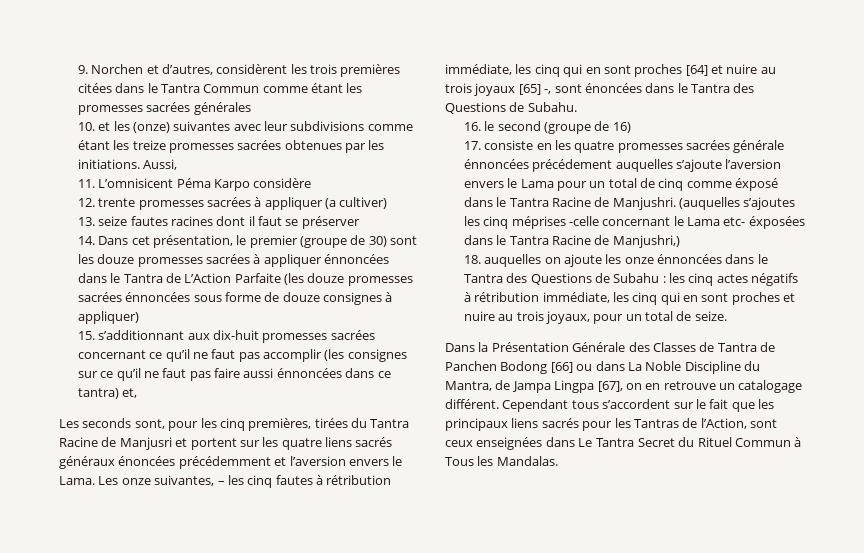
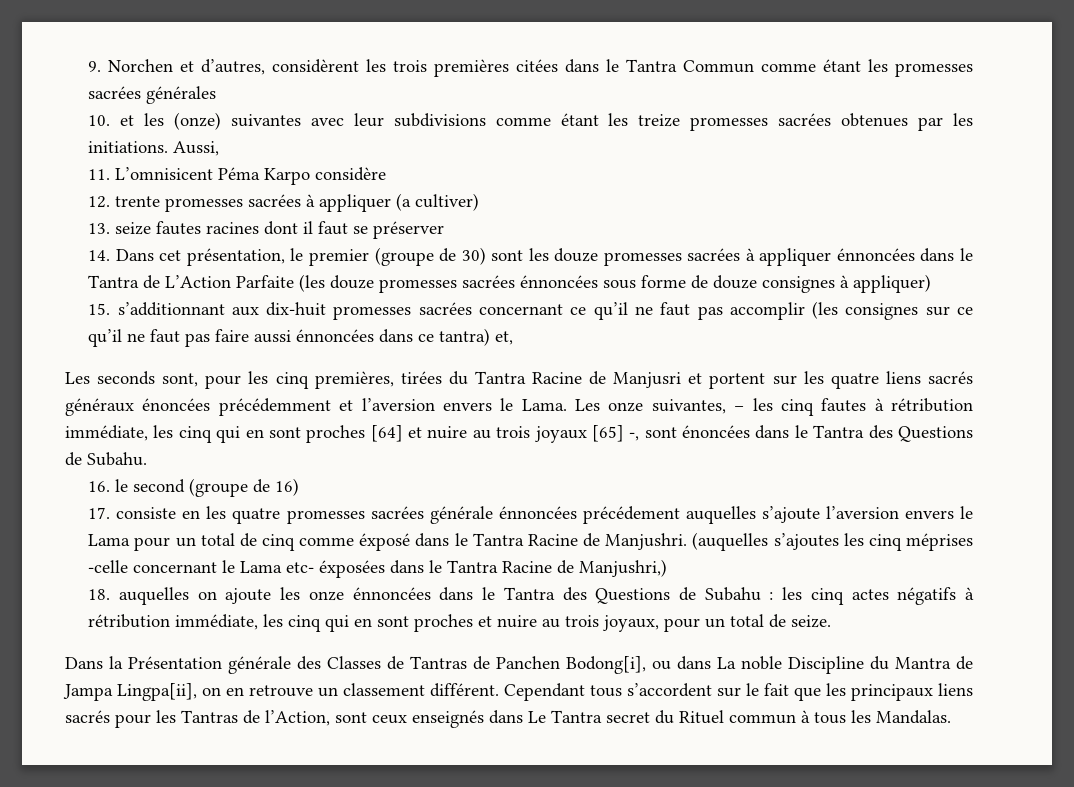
[572,342,626,352] Générale -> [228,656,291,674] générale
[717,343,757,352] Tantra -> [410,656,467,669] Tantras
[500,361,573,374] Bodong [66] -> [566,656,646,674] Bodong[i],
[645,361,682,371] Noble -> [741,656,782,670] noble
[445,381,492,391] Mantra, -> [895,657,951,669] Mantra
[554,380,623,393] Lingpa [67], -> [117,683,197,701] Lingpa[ii],
[738,380,803,393] catalogage -> [343,683,425,696] classement
[476,437,543,450] enseignées -> [412,710,484,728] enseignés
[637,438,675,447] Secret -> [606,712,650,723] secret
[734,437,802,447] [445,457,474,466] Commun à Tous -> [729,710,846,724] commun à tous

